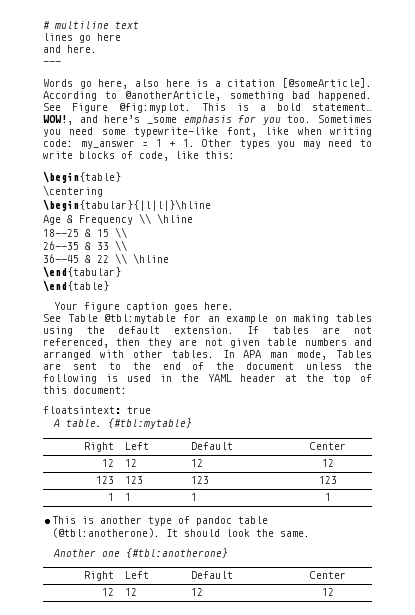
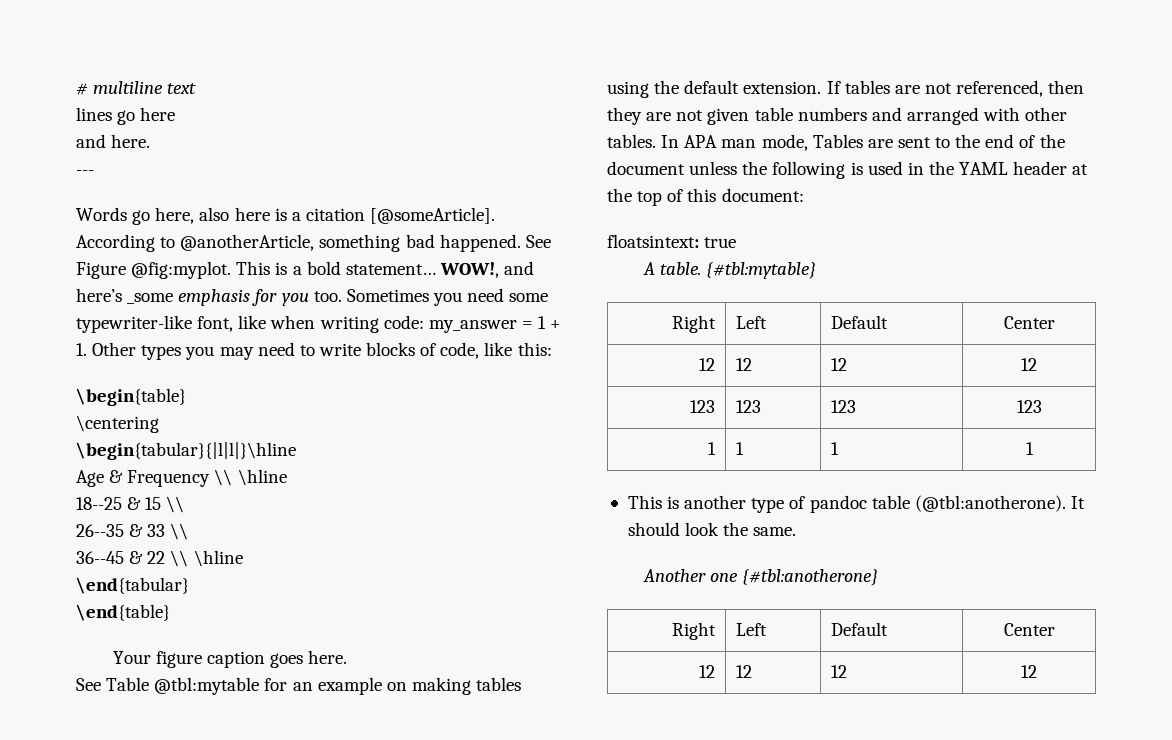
[134,127,219,137] typewrite-like -> [76,315,192,333] typewriter-like

